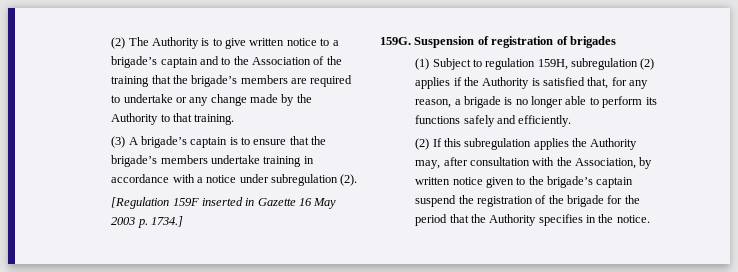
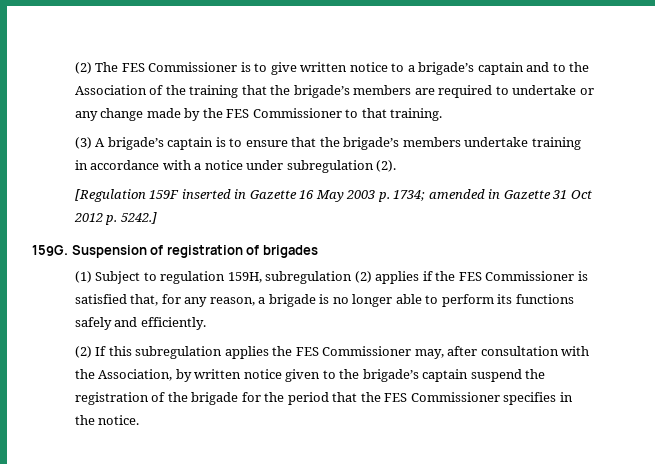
[151,37,199,49] Authority -> [121,62,238,72] FES Commissioner
[111,113,159,125] Authority -> [226,108,342,118] FES Commissioner
[150,216,183,227] 1734.] -> [393,189,592,201] [73,212,157,225] 1734; amended in Gazette 31 Oct 2012 p. 5242.]
[482,77,530,89] Authority -> [458,271,575,281] FES Commissioner
[590,138,638,150] Authority -> [295,346,412,356] FES Commissioner
[489,214,537,226] Authority -> [384,392,500,402] FES Commissioner

